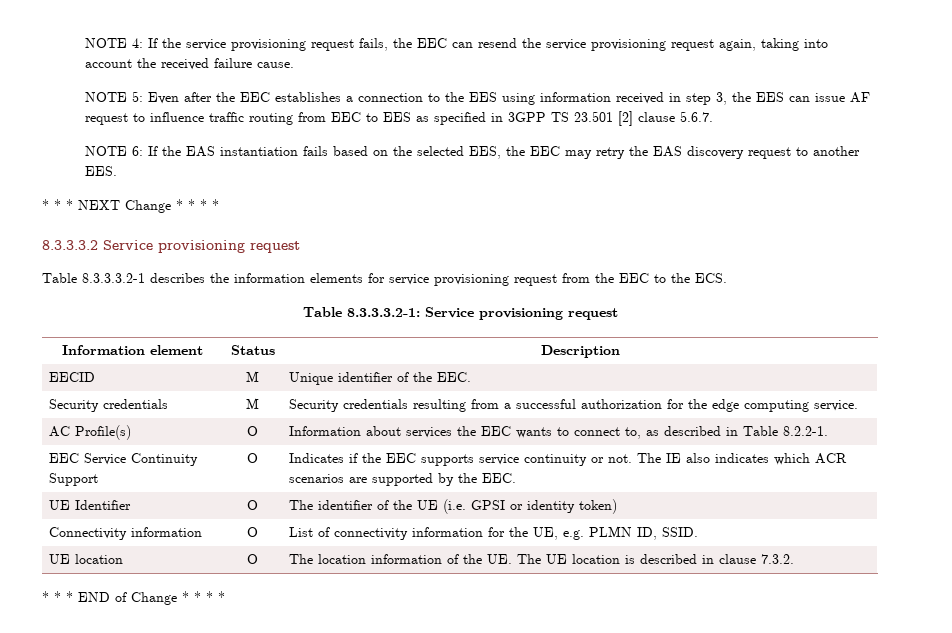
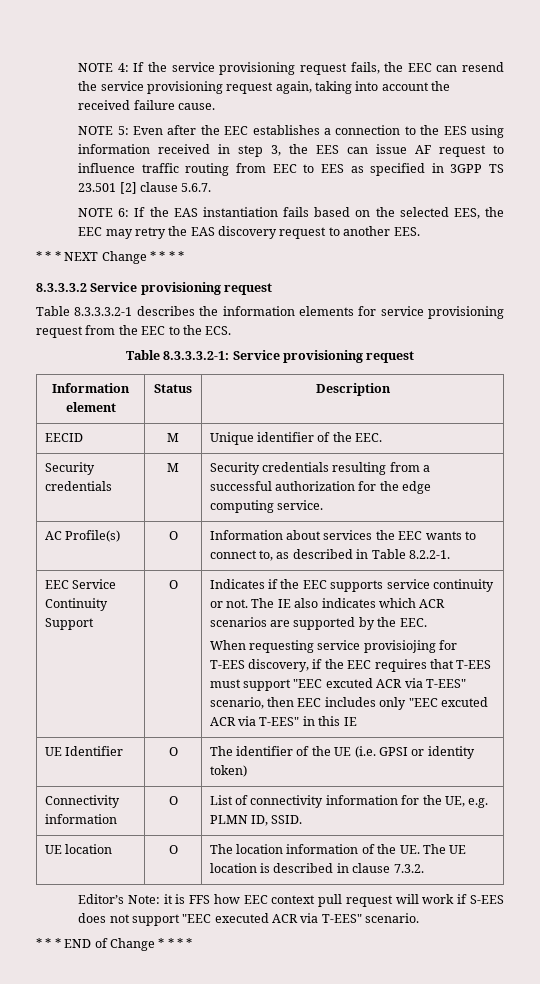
(517, 478) none -> [209,640,458,653] [209,659,492,672] [209,678,466,691] [209,697,488,710] [209,716,357,726] // When requesting service provisiojing for T-EES discovery, if the EEC requires that T-EES must support "EEC excuted ACR via T-EES" scenario, then EEC includes only "EEC excuted ACR via T-EES" in this IE
(795, 559) none -> [78,894,504,907] [78,913,420,926] // Editor’s Note: it is FFS how EEC context pull request will work if S-EES does not support "EEC executed ACR via T-EES" scenario.

